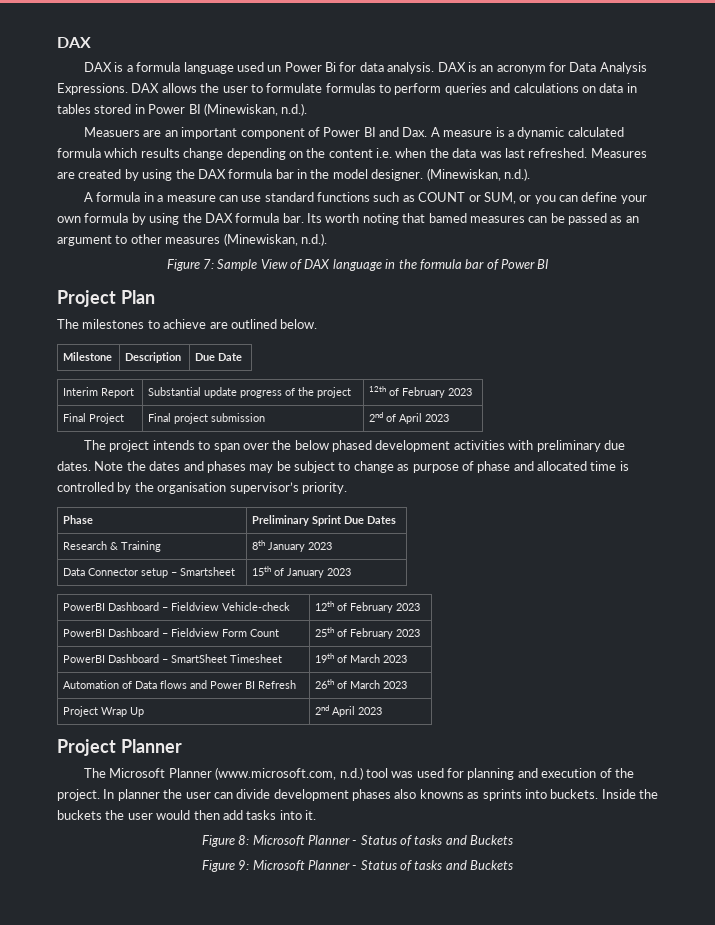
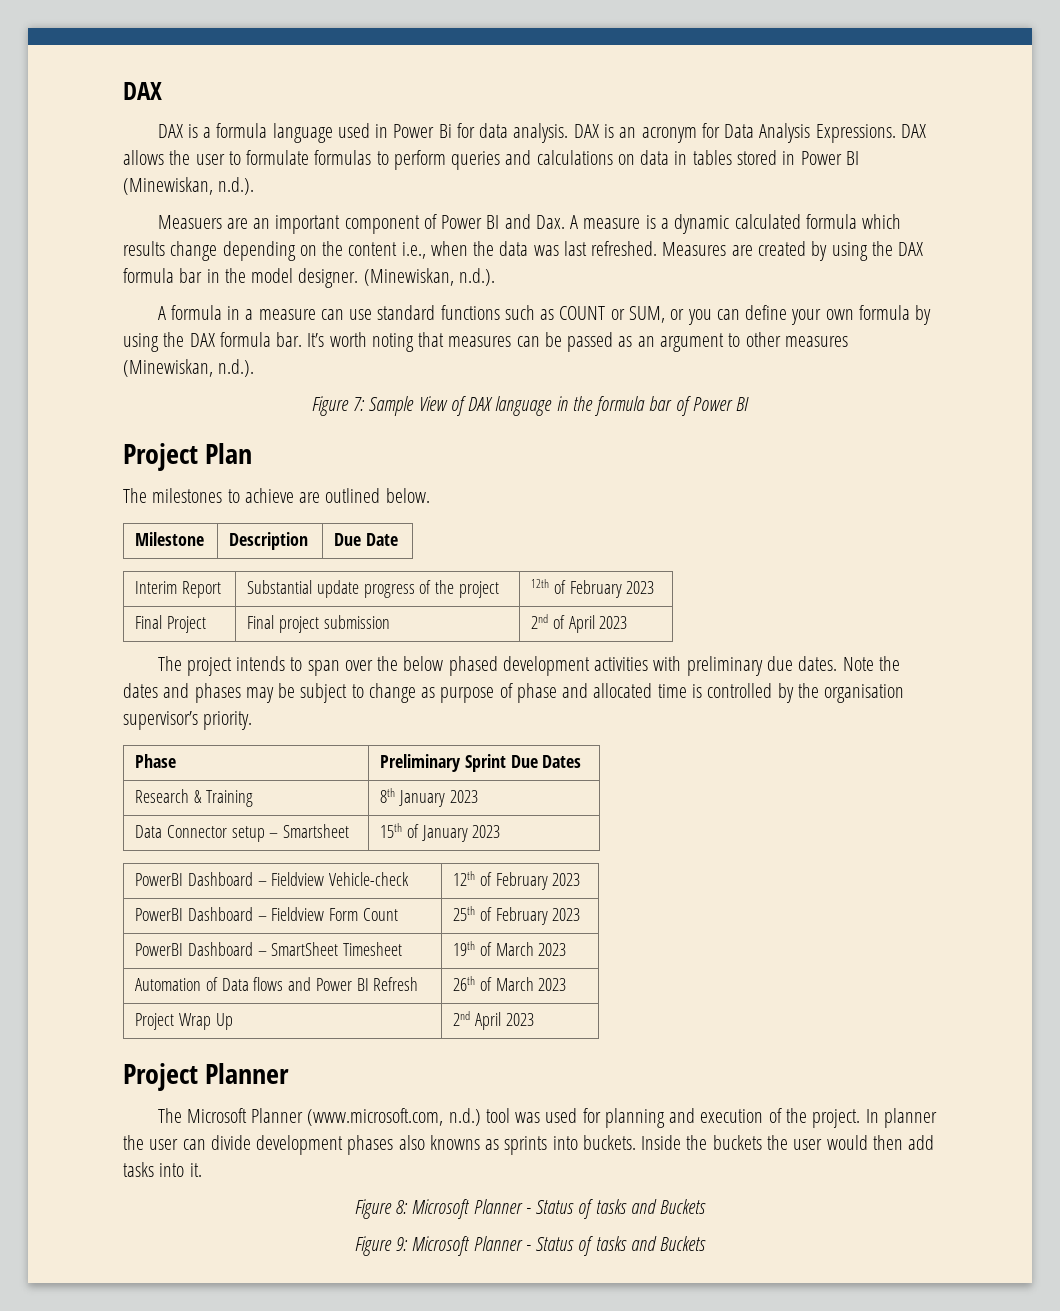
[267,65,282,72] un -> [375,124,389,138] in
[376,148,392,158] i.e. -> [401,242,426,259] i.e.,
[307,213,322,223] Its -> [307,333,325,347] It’s
[428,213,467,223] bamed -> (445, 339) none

